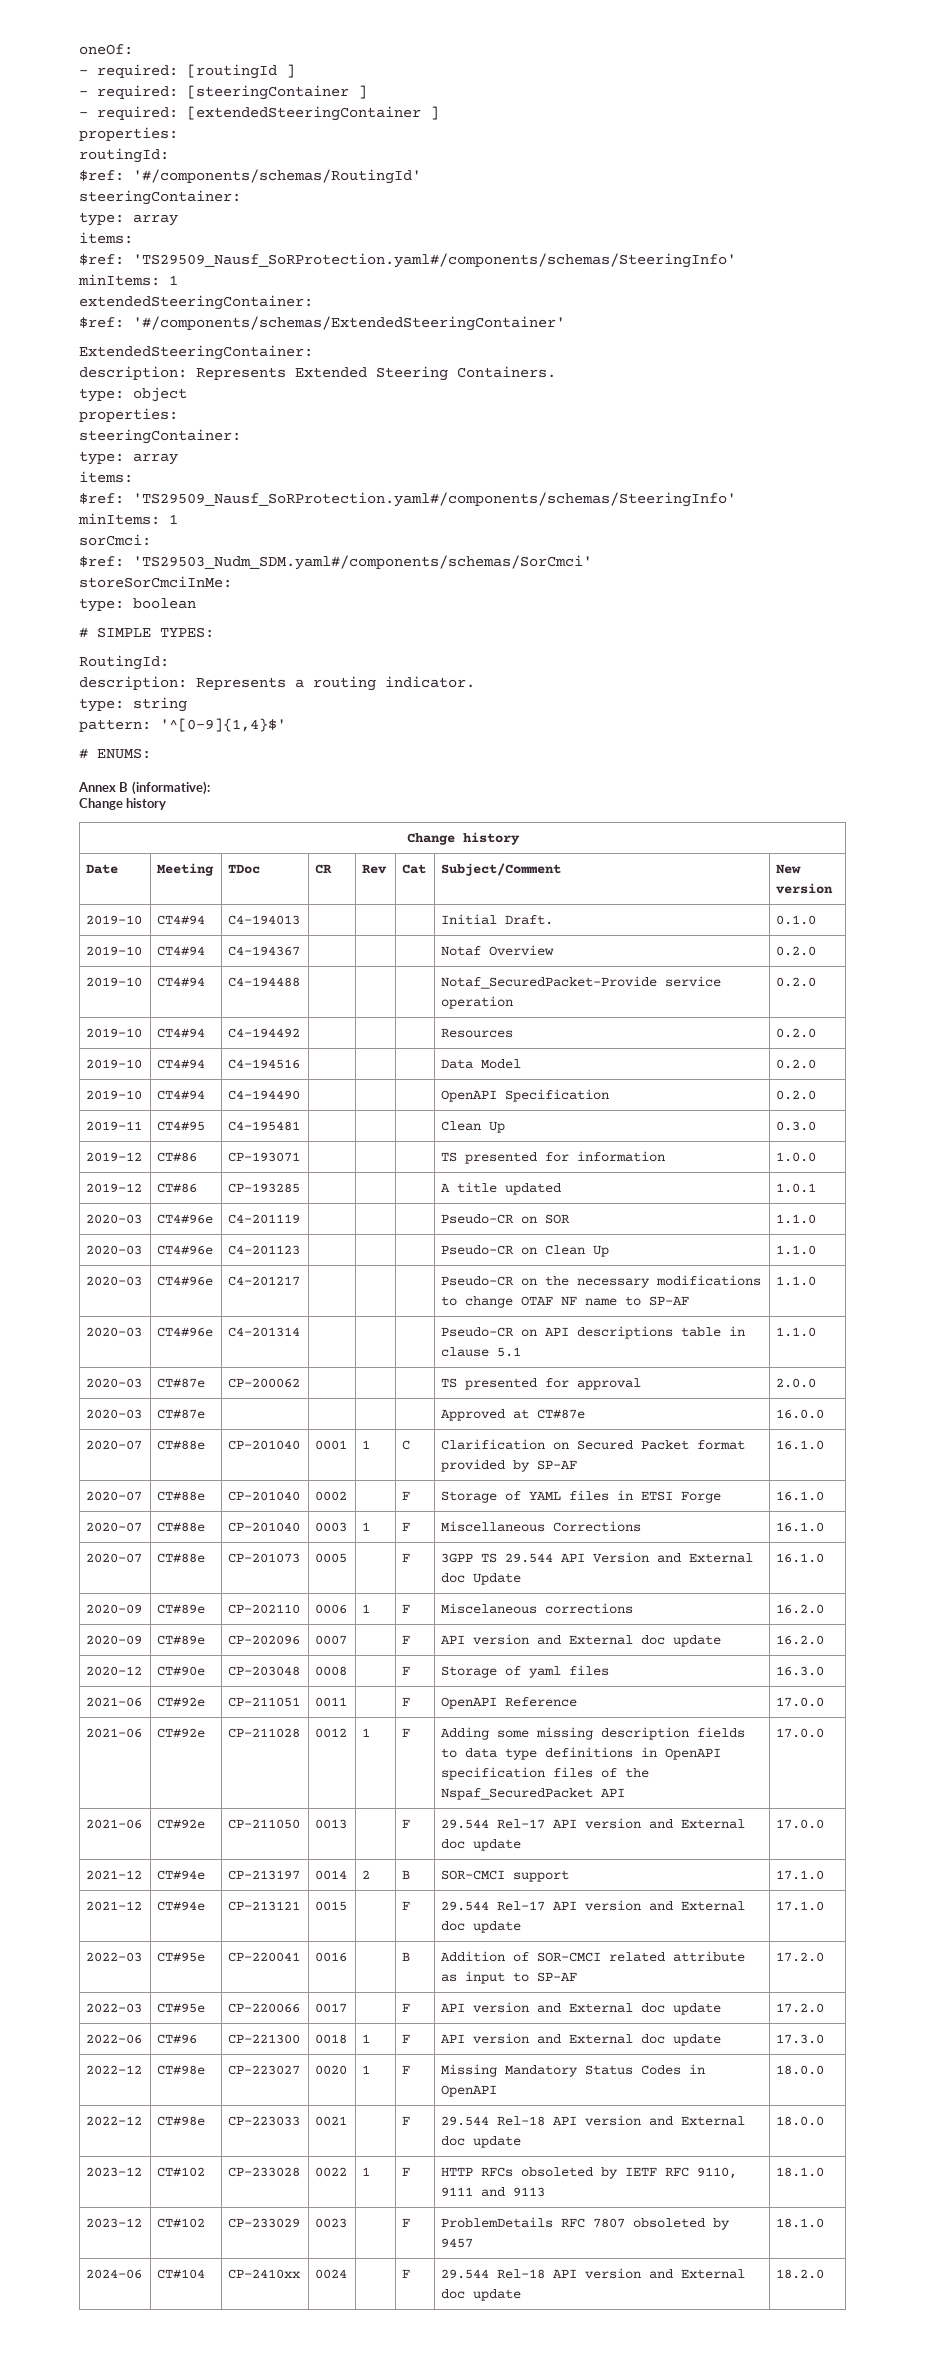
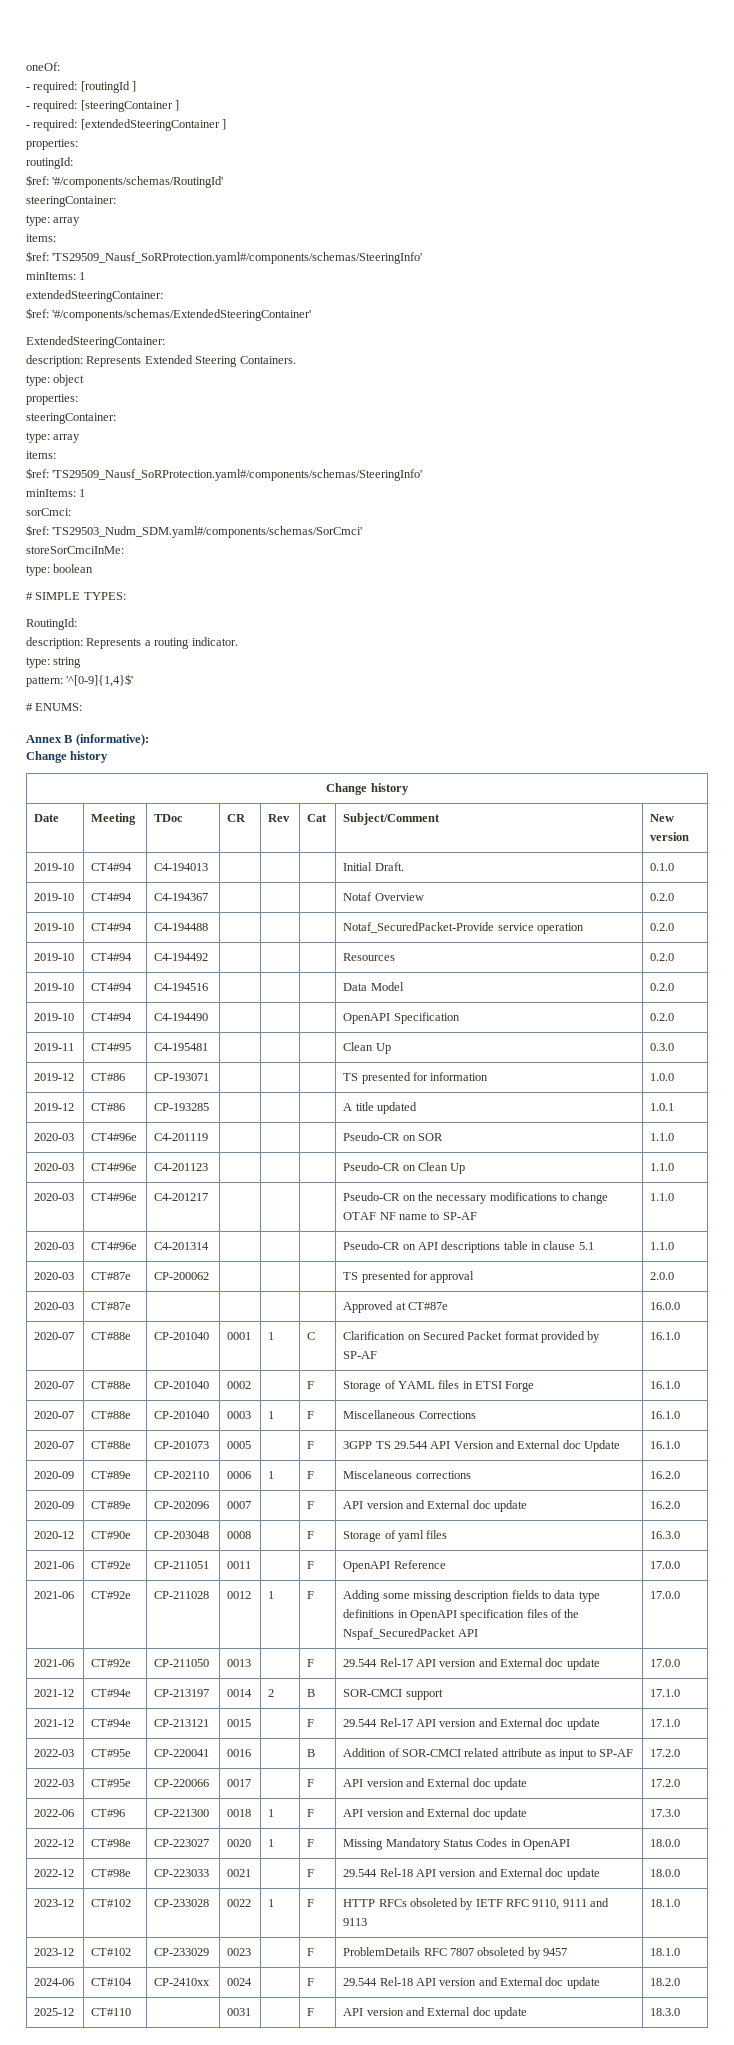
(825, 2274) none -> [34,2008,75,2016] [91,2008,132,2016] [227,2008,252,2016] [307,2008,315,2016] [343,2007,528,2019] [650,2008,681,2016] // 2025-12 | CT#110 | | 0031 | | F | API version and External doc update | 18.3.0

